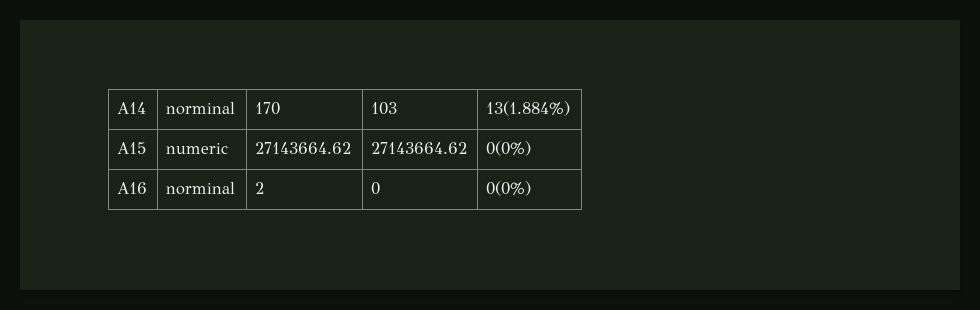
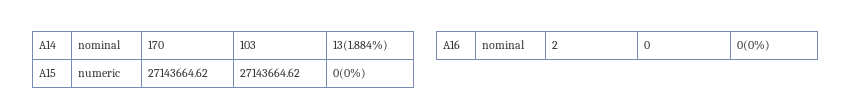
[166,102,236,115] norminal -> [77,40,121,49] nominal
[166,182,236,195] norminal -> [481,40,525,49] nominal

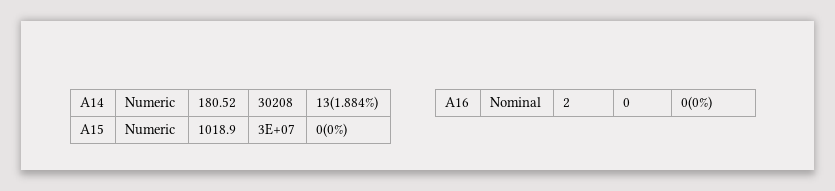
[77,40,121,49] [147,40,164,49] [239,40,256,49] nominal | 170 | 103 -> [125,97,176,108] [198,97,237,108] [258,98,294,108] Numeric | 180.52 | 30208
[77,69,120,77] [147,68,208,77] [239,68,300,77] numeric | 27143664.62 | 27143664.62 -> [125,124,176,135] [198,125,237,134] [258,123,296,135] Numeric | 1018.9 | 3E+07
[481,40,525,49] nominal -> [490,97,542,107] Nominal

